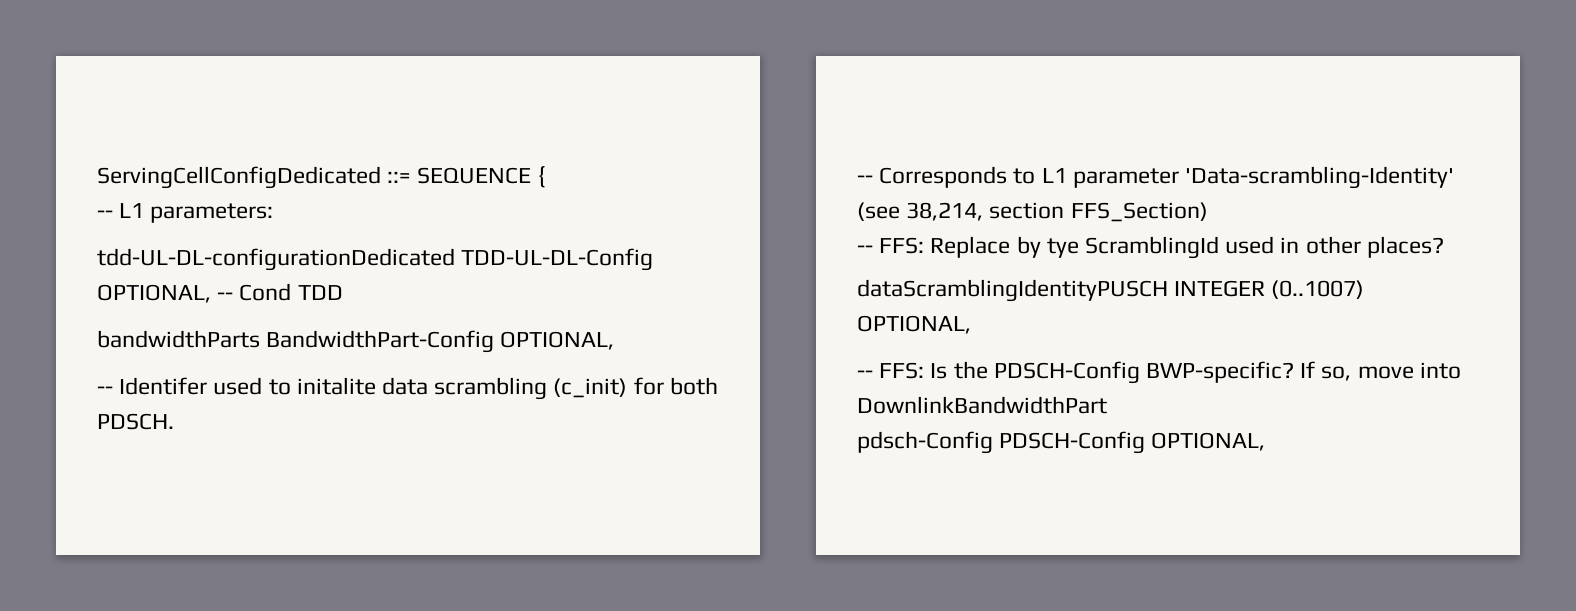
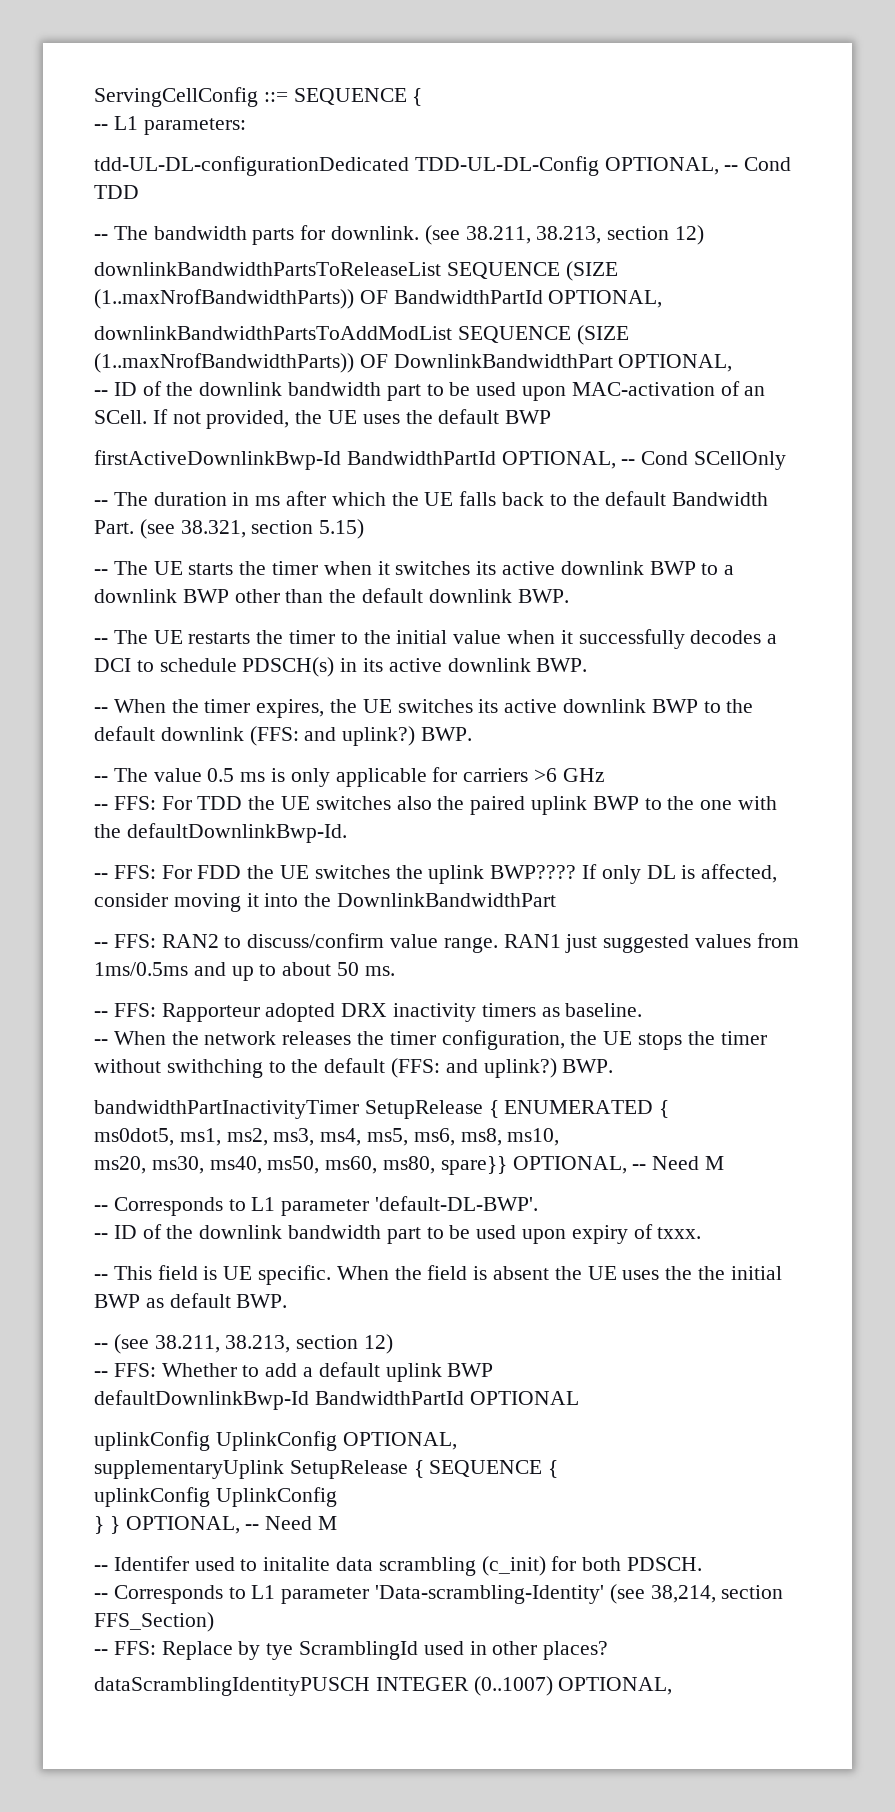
[97,166,381,189] ServingCellConfigDedicated -> [94,87,258,107] ServingCellConfig
[97,330,615,353] bandwidthParts BandwidthPart-Config OPTIONAL, -> [94,225,705,245] [94,261,618,281] [94,289,663,309] [94,325,629,345] [94,353,733,373] [94,381,766,401] [94,409,552,429] [94,450,787,470] [94,491,769,506] [94,519,365,539] [94,561,735,575] [94,588,569,603] [94,629,778,649] [94,657,588,677] [94,699,754,718] [94,726,473,746] [94,767,605,787] [94,796,778,815] [94,823,347,843] [94,864,778,884] [94,893,557,912] [94,933,799,953] [94,962,395,981] [94,1003,643,1022] [94,1030,767,1050] [94,1058,614,1078] [94,1100,670,1119] [94,1128,560,1146] [94,1156,725,1175] [94,1196,539,1216] [94,1224,702,1244] [94,1265,782,1285] [94,1293,288,1308] [94,1334,394,1354] [94,1362,494,1382] [94,1390,579,1410] [94,1431,457,1451] [94,1460,559,1479] [94,1487,337,1507] [94,1516,338,1534] -- The bandwidth parts for downlink. (see 38.211, 38.213, section 12) // downlinkBandwidthPartsToReleaseList SEQUENCE (SIZE (1..maxNrofBandwidthParts)) OF BandwidthPartId OPTIONAL, // downlinkBandwidthPartsToAddModList SEQUENCE (SIZE (1..maxNrofBandwidthParts)) OF DownlinkBandwidthPart OPTIONAL, // -- ID of the downlink bandwidth part to be used upon MAC-activation of an SCell. If not provided, the UE uses the default BWP // firstActiveDownlinkBwp-Id BandwidthPartId OPTIONAL, -- Cond SCellOnly // -- The duration in ms after which the UE falls back to the default Bandwidth Part. (see 38.321, section 5.15) // -- The UE starts the timer when it switches its active downlink BWP to a downlink BWP other than the default downlink BWP. // -- The UE restarts the timer to the initial value when it successfully decodes a DCI to schedule PDSCH(s) in its active downlink BWP. // -- When the timer expires, the UE switches its active downlink BWP to the default downlink (FFS: and uplink?) BWP. // -- The value 0.5 ms is only applicable for carriers >6 GHz // -- FFS: For TDD the UE switches also the paired uplink BWP to the one with the defaultDownlinkBwp-Id. // -- FFS: For FDD the UE switches the uplink BWP???? If only DL is affected, consider moving it into the DownlinkBandwidthPart // -- FFS: RAN2 to discuss/confirm value range. RAN1 just suggested values from 1ms/0.5ms and up to about 50 ms. // -- FFS: Rapporteur adopted DRX inactivity timers as baseline. // -- When the network releases the timer configuration, the UE stops the timer without swithching to the default (FFS: and uplink?) BWP. // bandwidthPartInactivityTimer SetupRelease { ENUMERATED { // ms0dot5, ms1, ms2, ms3, ms4, ms5, ms6, ms8, ms10, // ms20, ms30, ms40, ms50, ms60, ms80, spare}} OPTIONAL, -- Need M // -- Corresponds to L1 parameter 'default-DL-BWP'. // -- ID of the downlink bandwidth part to be used upon expiry of txxx. // -- This field is UE specific. When the field is absent the UE uses the the initial BWP as default BWP. // -- (see 38.211, 38.213, section 12) // -- FFS: Whether to add a default uplink BWP // defaultDownlinkBwp-Id BandwidthPartId OPTIONAL // uplinkConfig UplinkConfig OPTIONAL, // supplementaryUplink SetupRelease { SEQUENCE { // uplinkConfig UplinkConfig // } } OPTIONAL, -- Need M
[857,361,1461,384] [857,396,1107,414] [857,431,1266,454] // -- FFS: Is the PDSCH-Config BWP-specific? If so, move into DownlinkBandwidthPart // pdsch-Config PDSCH-Config OPTIONAL, -> (673, 1686) none

